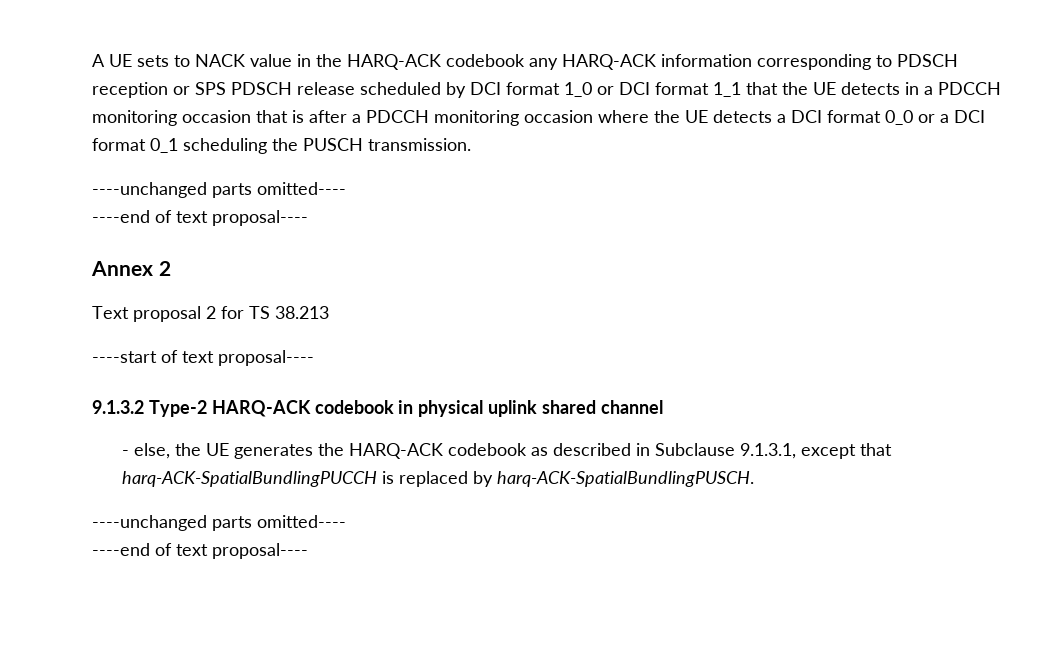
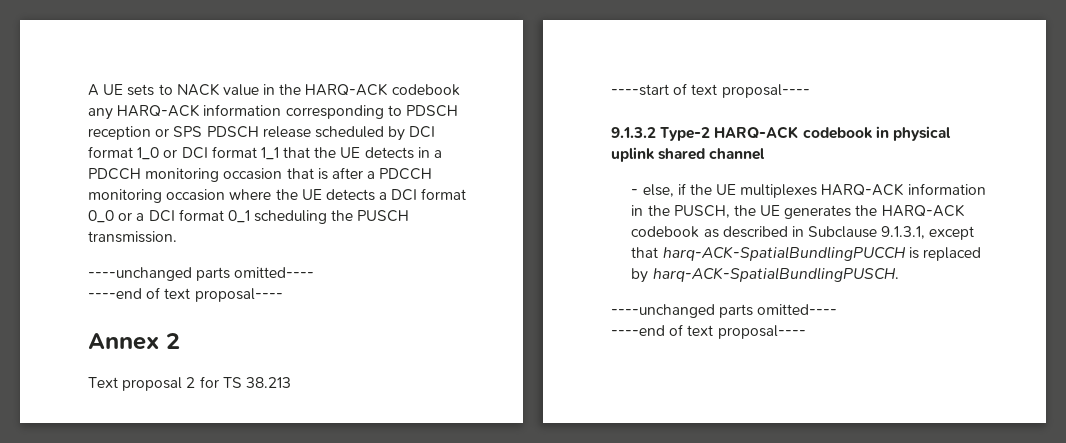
(170, 451) none -> [677,183,986,198] [631,205,730,218] if the UE multiplexes HARQ-ACK information in the PUSCH,

